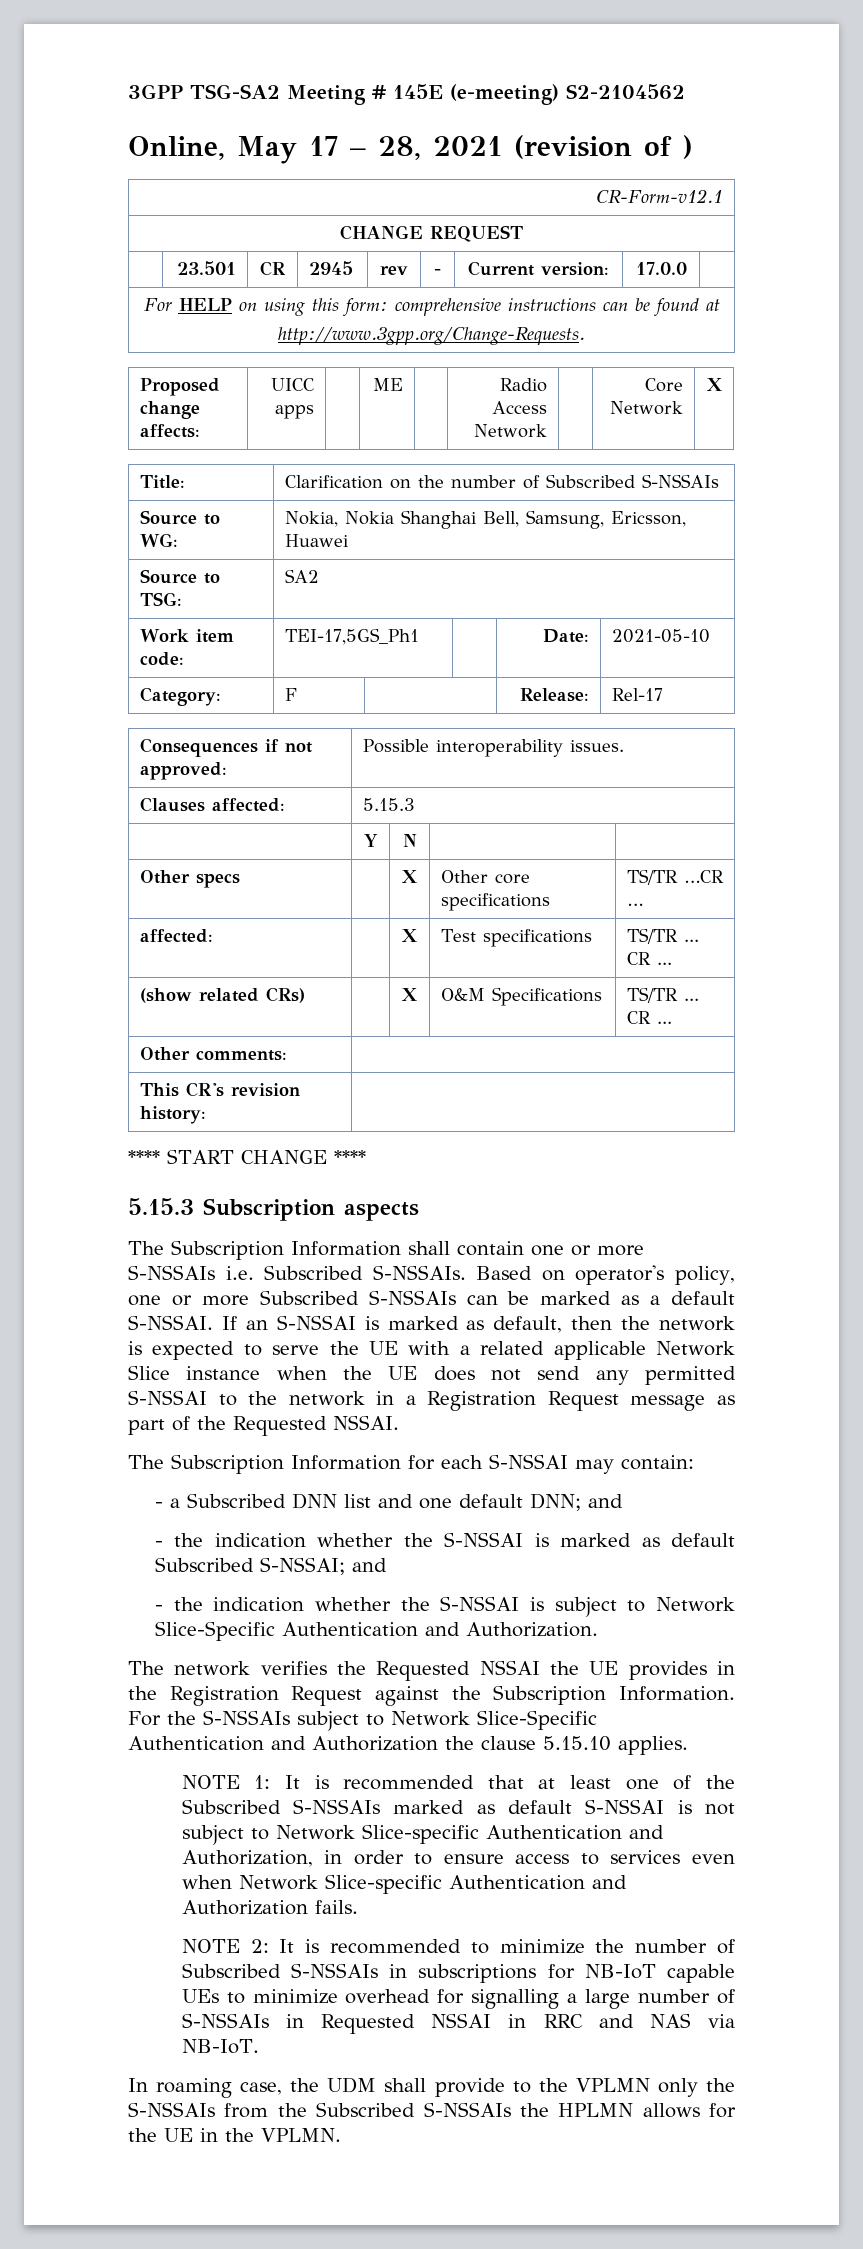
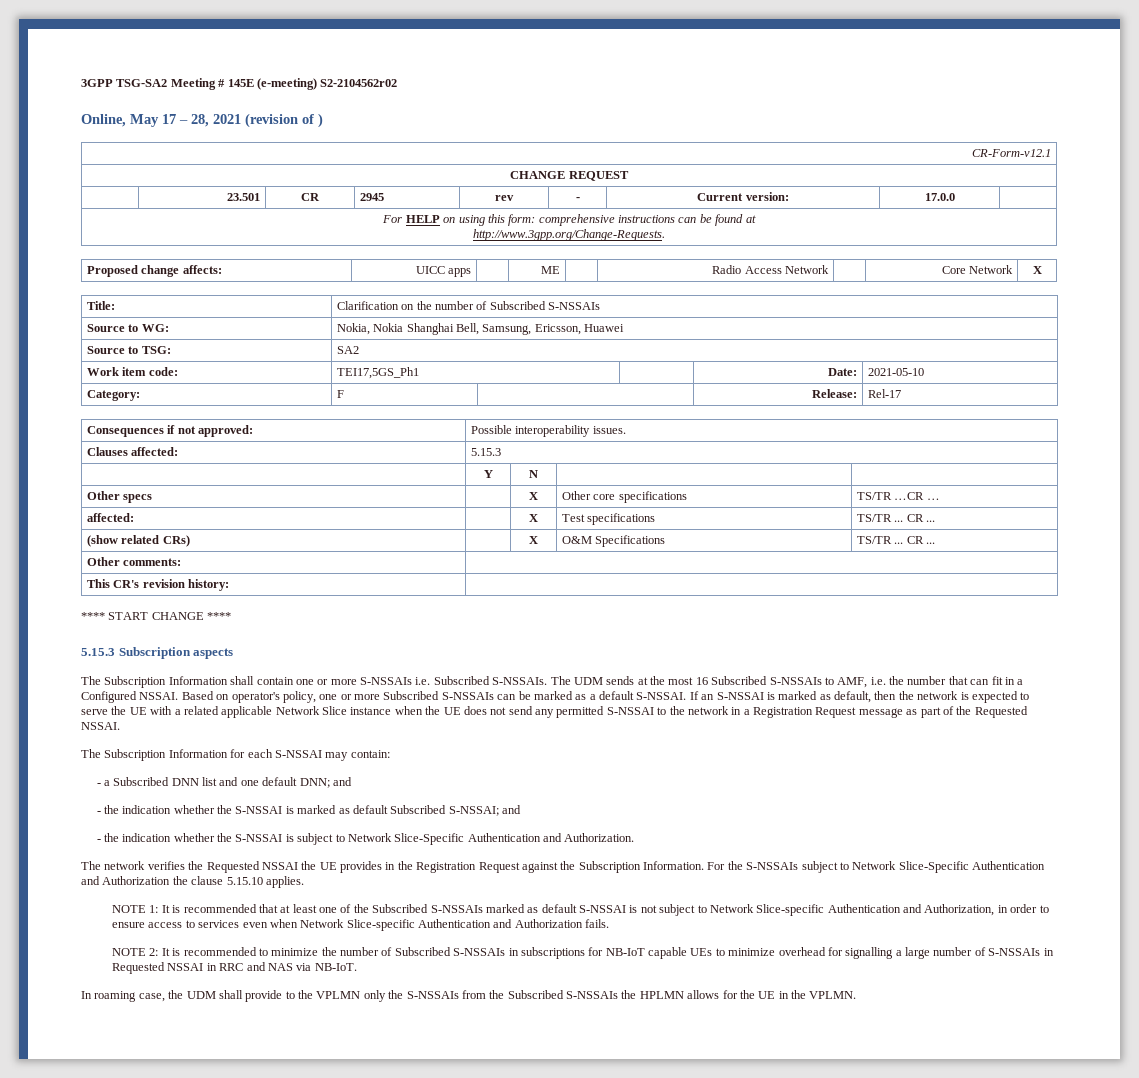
[566,84,685,100] S2-2104562 -> [320,79,398,87] S2-2104562r02
[284,628,419,645] TEI-17,5GS_Ph1 -> [336,367,419,379] TEI17,5GS_Ph1
(466, 1272) none -> [550,676,1024,688] [81,691,179,703] The UDM sends at the most 16 Subscribed S-NSSAIs to AMF, i.e. the number that can fit in a Configured NSSAI.

